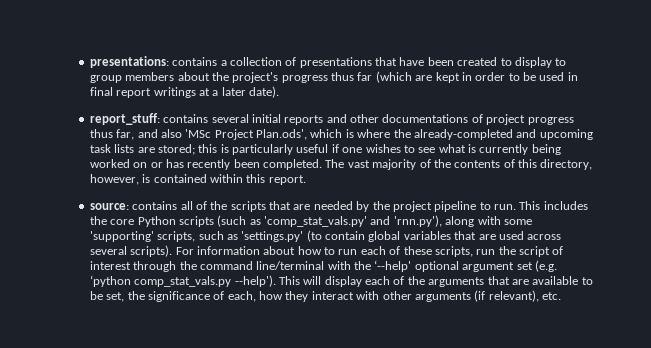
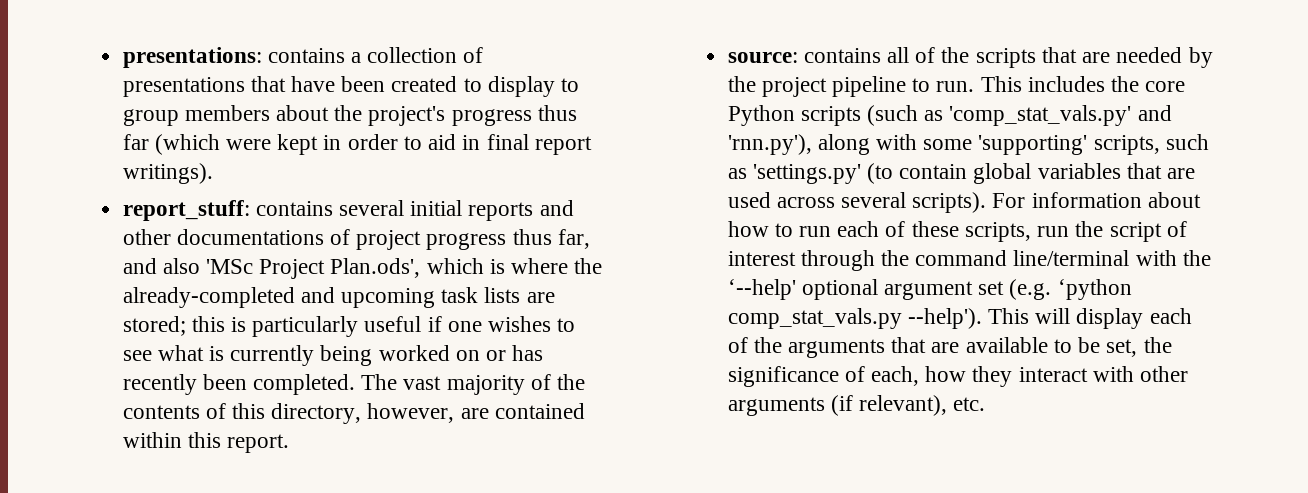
[415,75,433,81] are -> [226,139,272,150] were
[523,72,565,81] be used -> [428,134,457,150] aid
[153,86,280,98] writings at a later date). -> [122,163,213,184] writings).
[142,174,151,183] is -> [460,408,489,419] are

